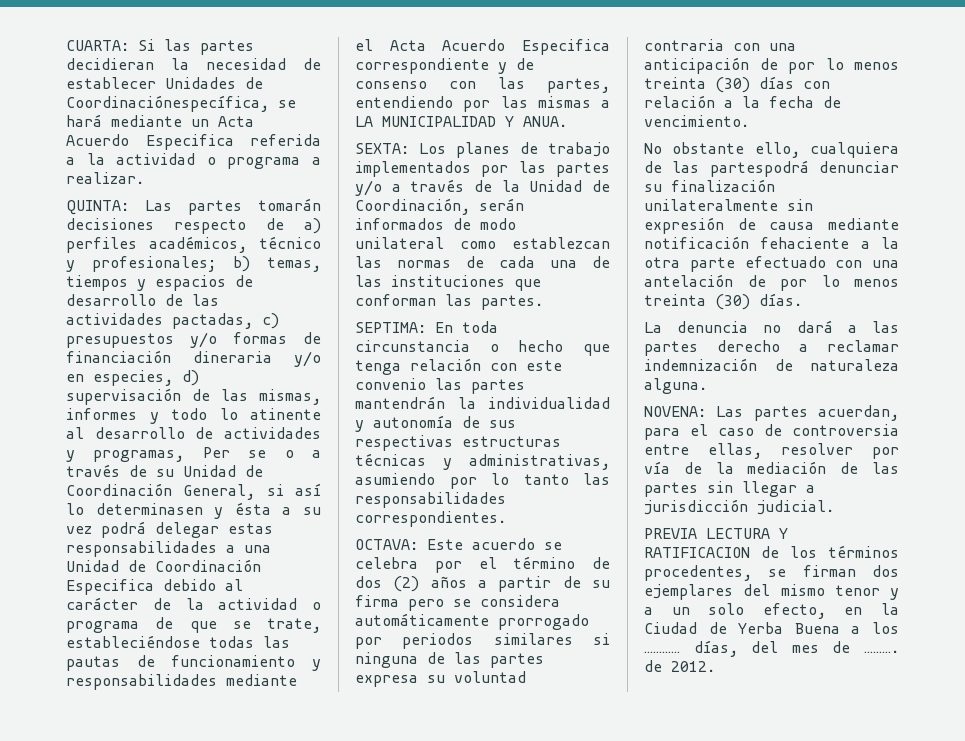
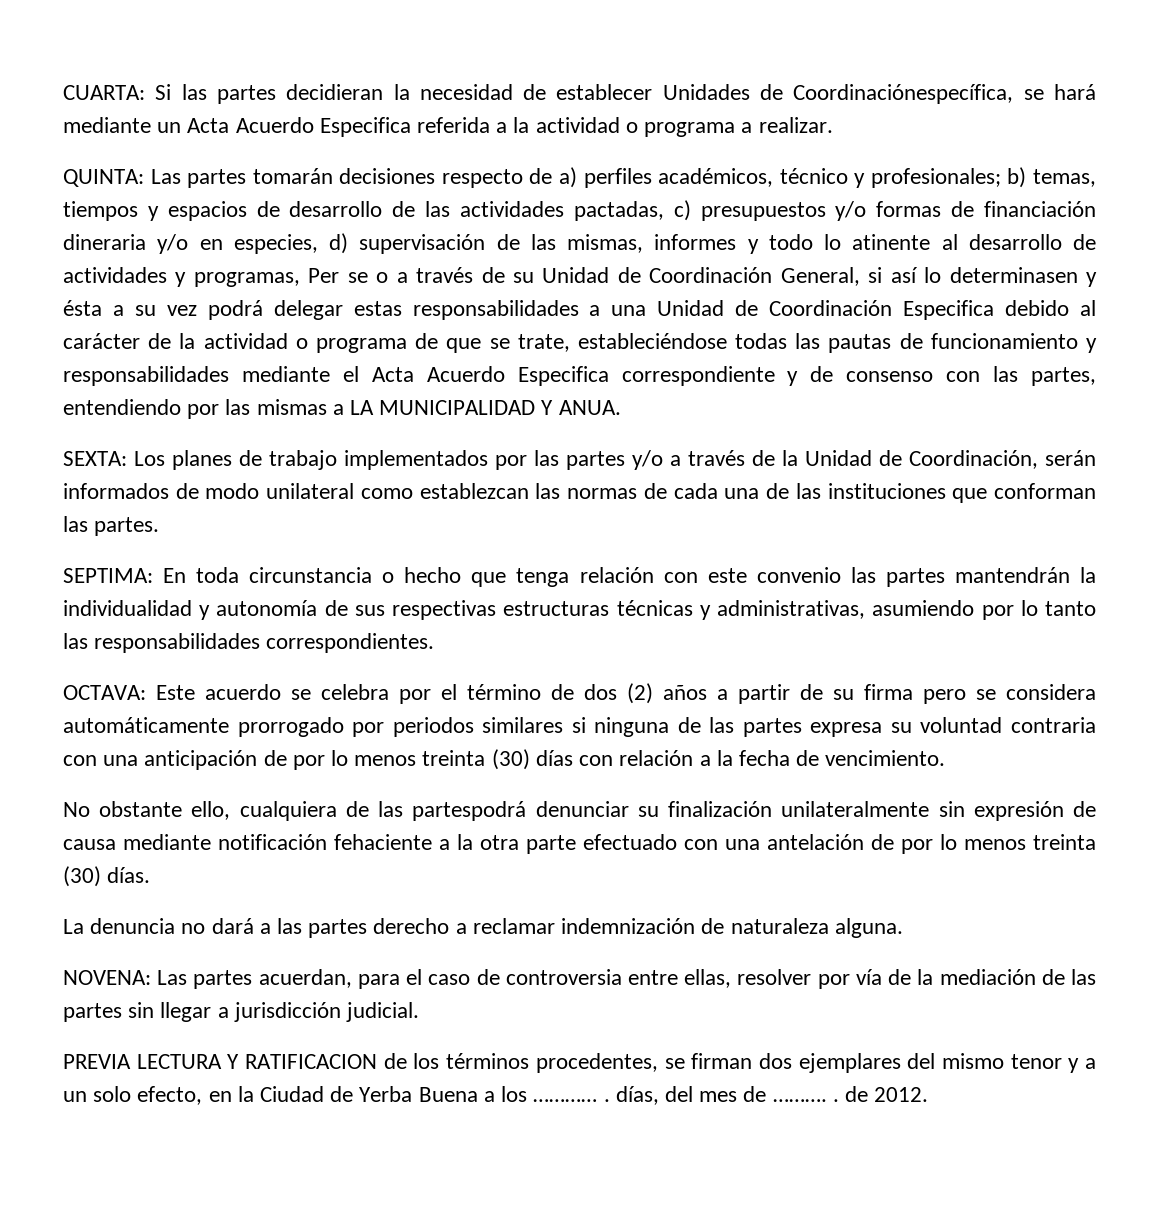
(680, 652) none -> [603,1099,610,1102] .
(899, 651) none -> [832,1099,839,1102] .

